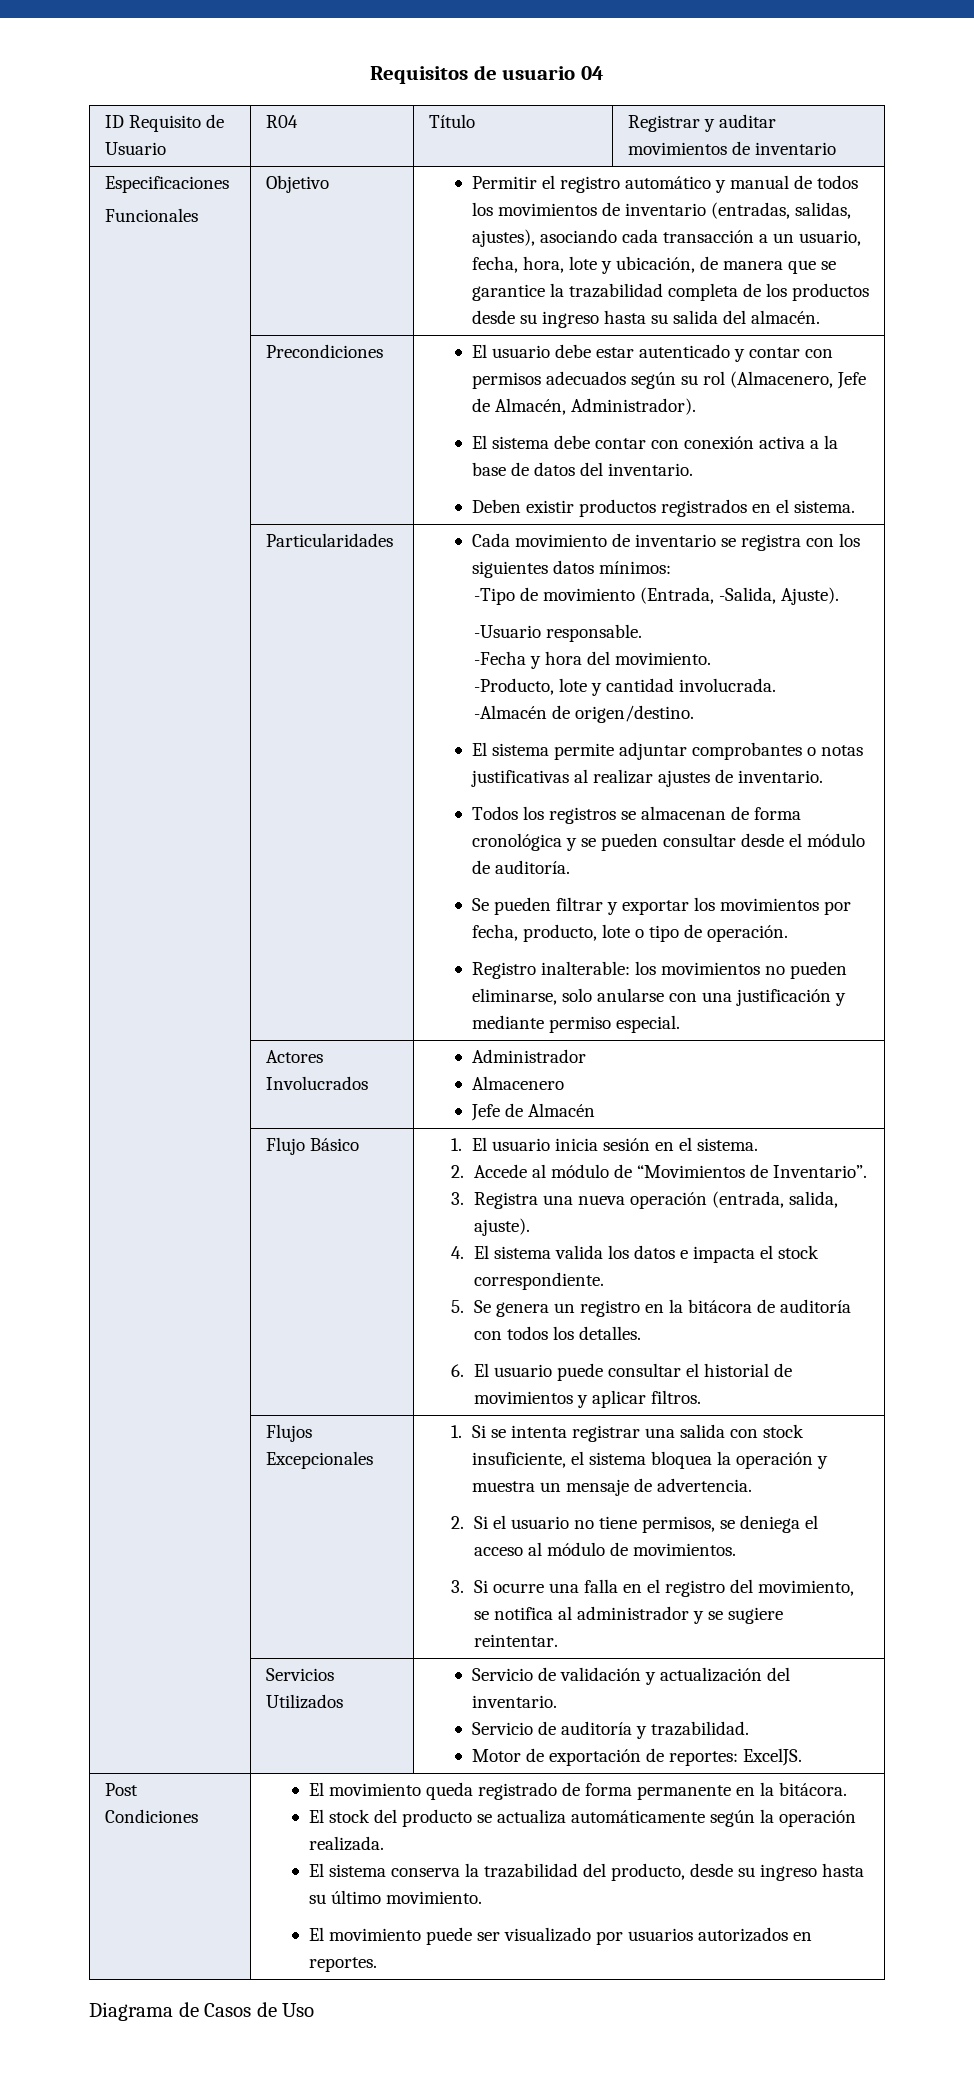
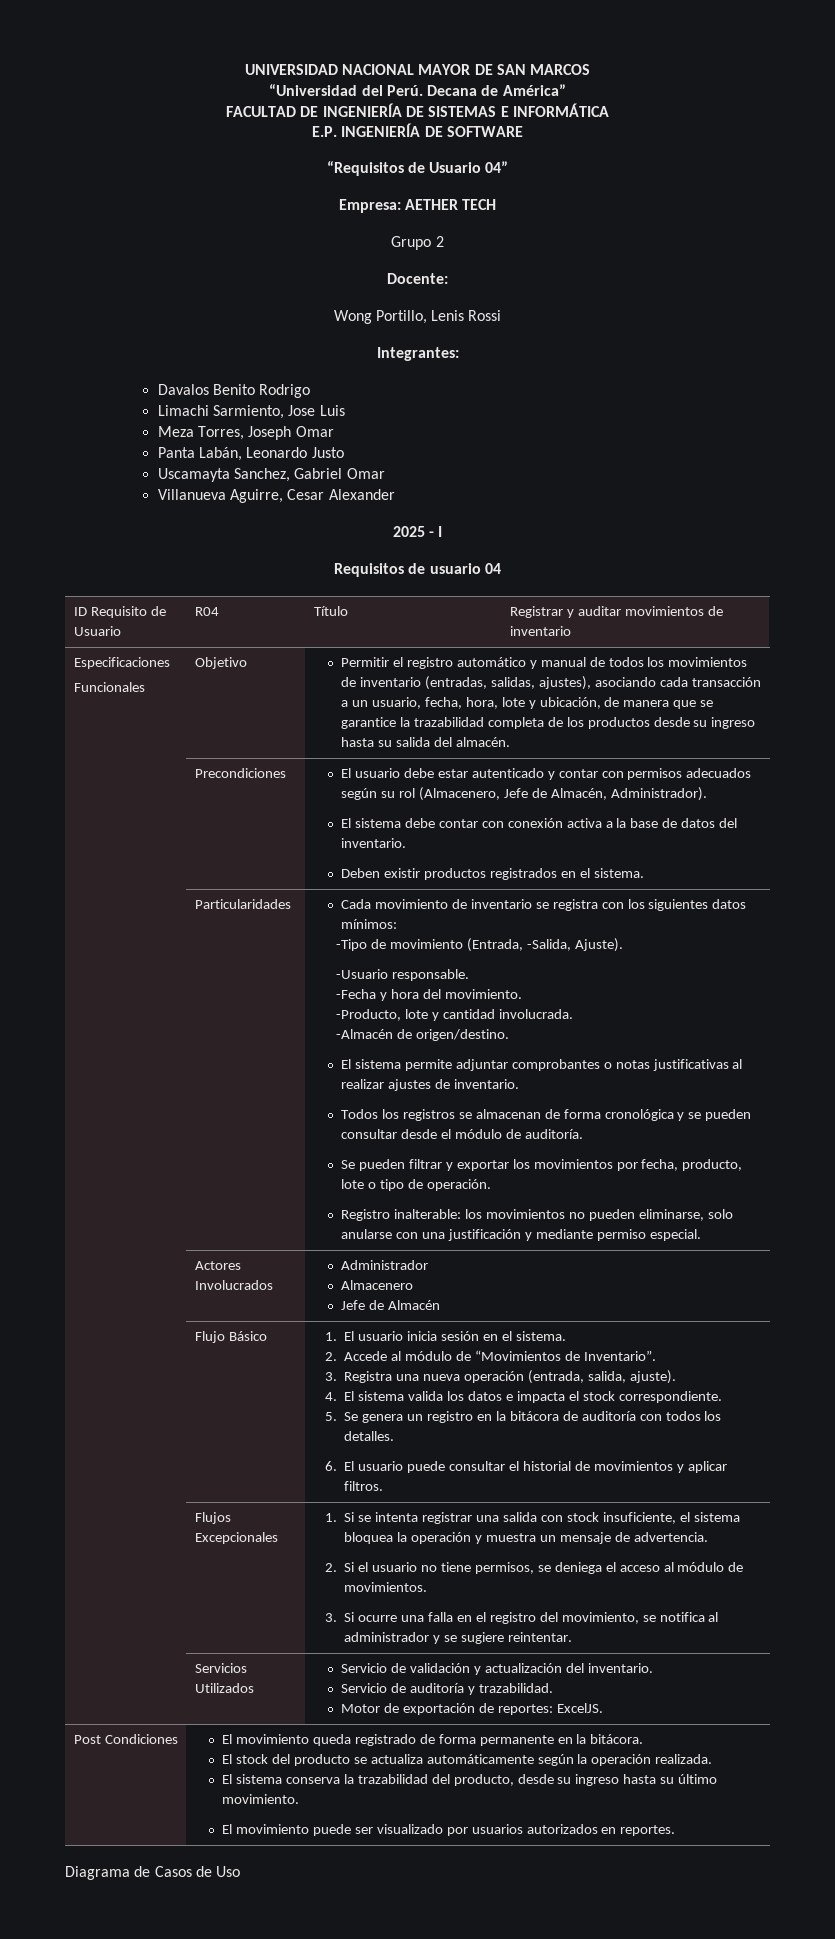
(370, 75) none -> [244,64,591,75] [269,84,566,96] [226,103,609,117] [312,123,523,137] [326,161,509,176] [338,199,497,213] [391,236,444,250] [387,273,448,284] [333,310,502,324] [376,347,459,361] [157,384,311,398] [157,405,345,419] [157,426,334,440] [157,447,344,461] [157,468,385,482] [157,489,395,503] [392,526,443,537] UNIVERSIDAD NACIONAL MAYOR DE SAN MARCOS // “Universidad del Perú. Decana de América” // FACULTAD DE INGENIERÍA DE SISTEMAS E INFORMÁTICA // E.P. INGENIERÍA DE SOFTWARE // “Requisitos de Usuario 04” // Empresa: AETHER TECH // Grupo 2 // Docente: // Wong Portillo, Lenis Rossi // Integrantes: // Davalos Benito Rodrigo // Limachi Sarmiento, Jose Luis // Meza Torres, Joseph Omar // Panta Labán, Leonardo Justo // Uscamayta Sanchez, Gabriel Omar // Villanueva Aguirre, Cesar Alexander // 2025 - I //

